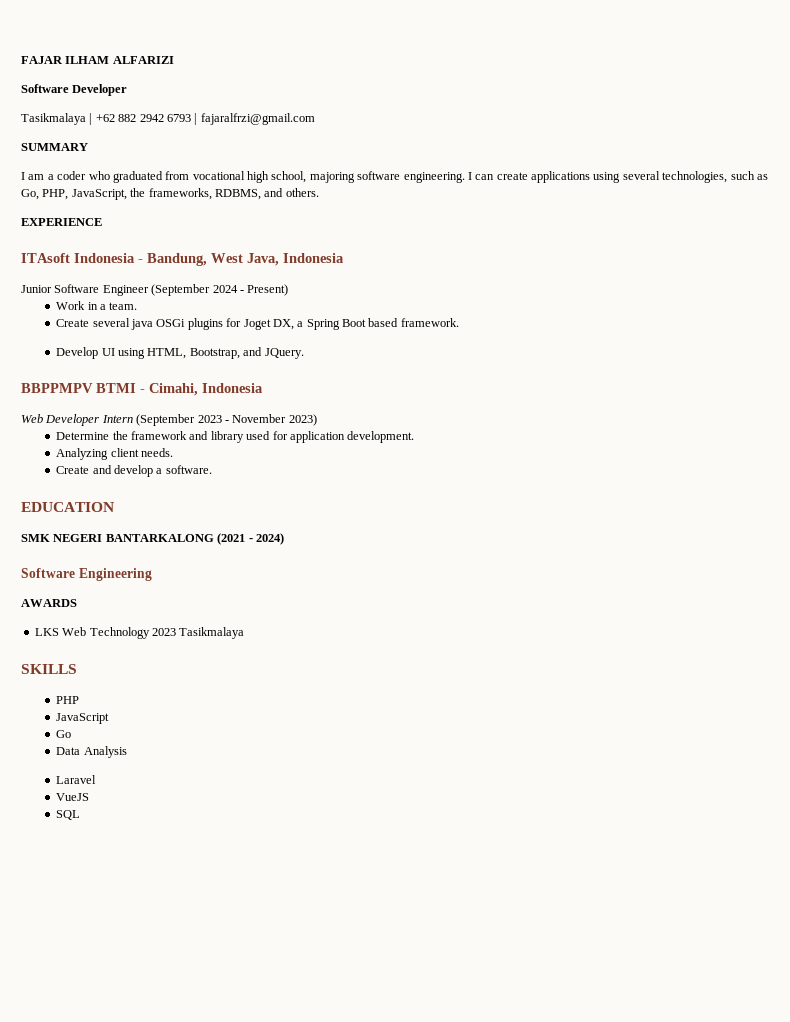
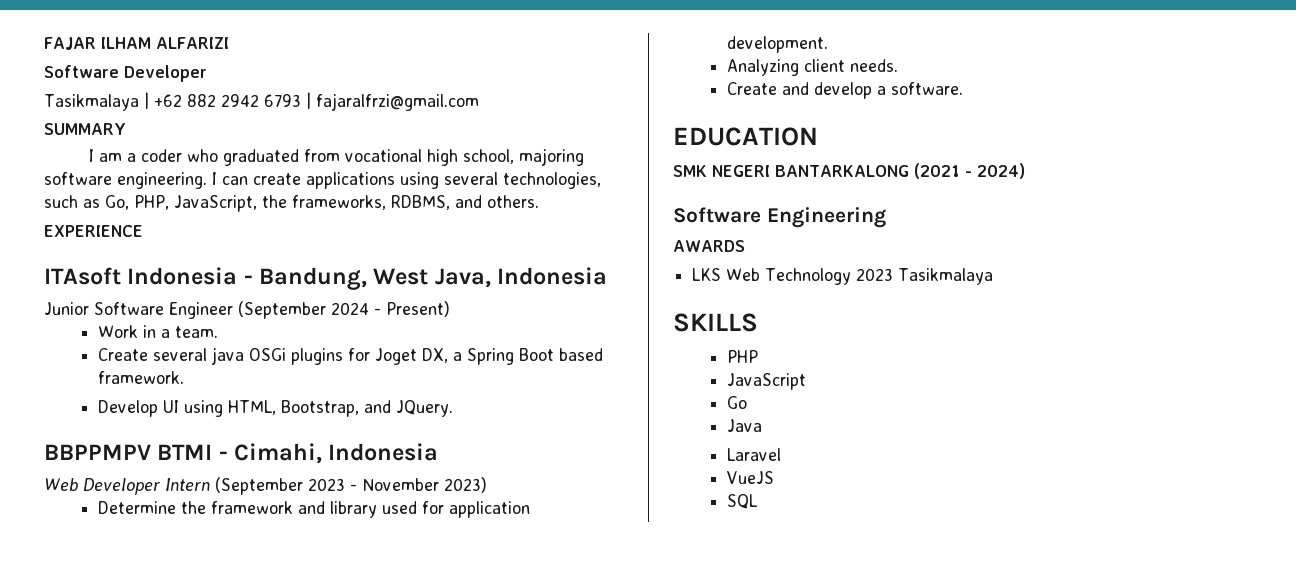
[56,746,127,758] Data Analysis -> [726,419,762,432] Java

